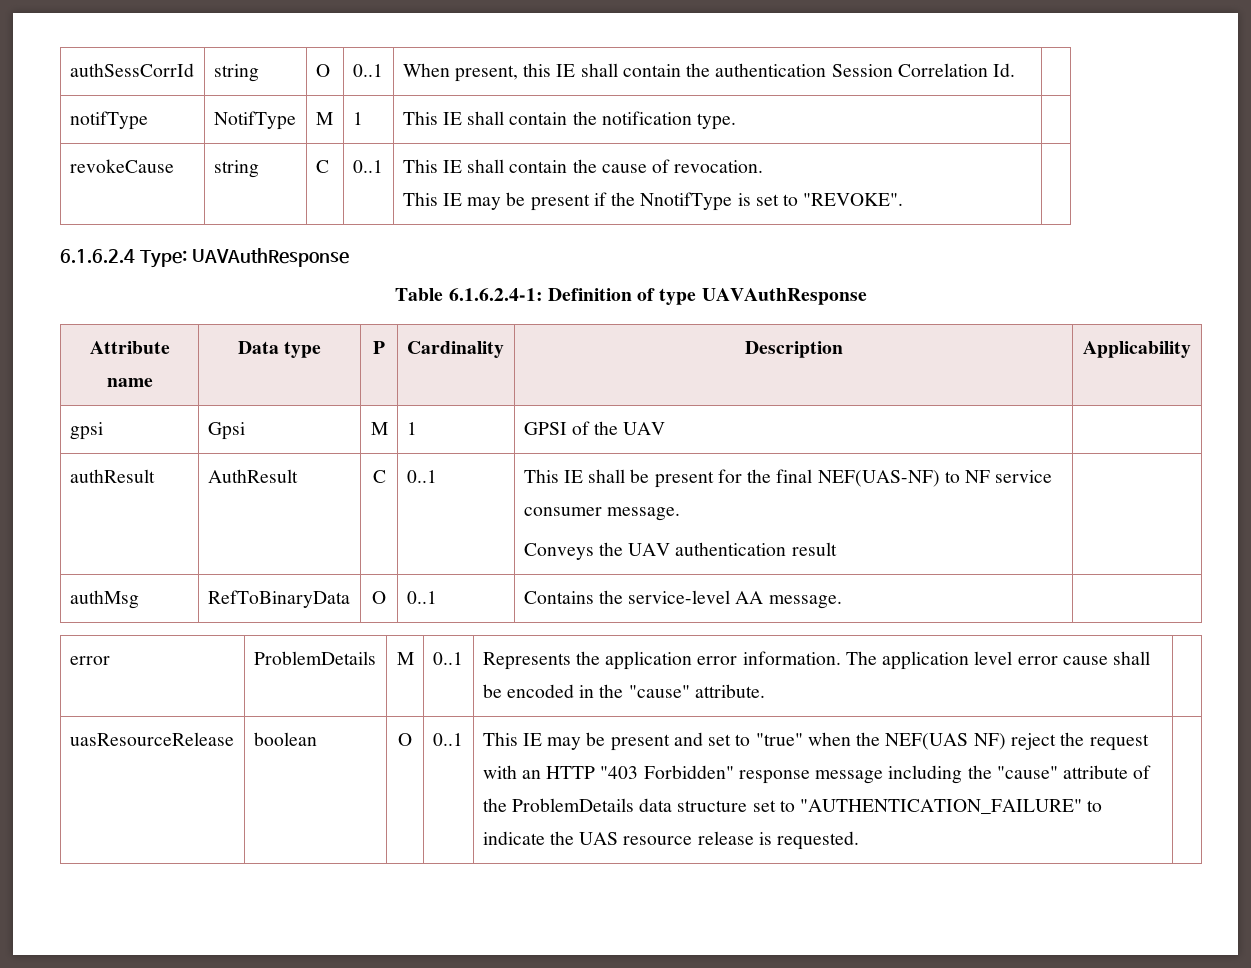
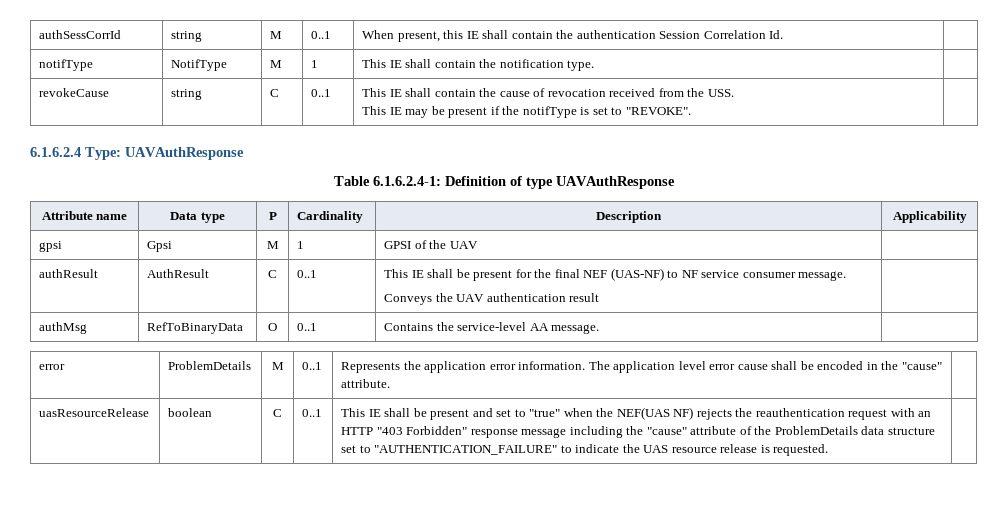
[315,64,330,77] O -> [270,31,283,39] M
[674,160,764,173] revocation. -> [547,88,734,97] revocation received from the USS.
[640,192,733,211] NnotifType -> [522,106,577,118] notifType
[817,470,940,487] NEF(UAS-NF) -> [583,268,664,281] NEF (UAS-NF)
[398,733,412,746] [432,733,463,746] [482,732,582,750] O | 0..1 | This IE may -> [273,409,282,417] [302,409,323,417] [341,408,411,417] C | 0..1 | This IE shall
[1010,732,1085,750] reject the -> [696,408,845,420] rejects the reauthentication

